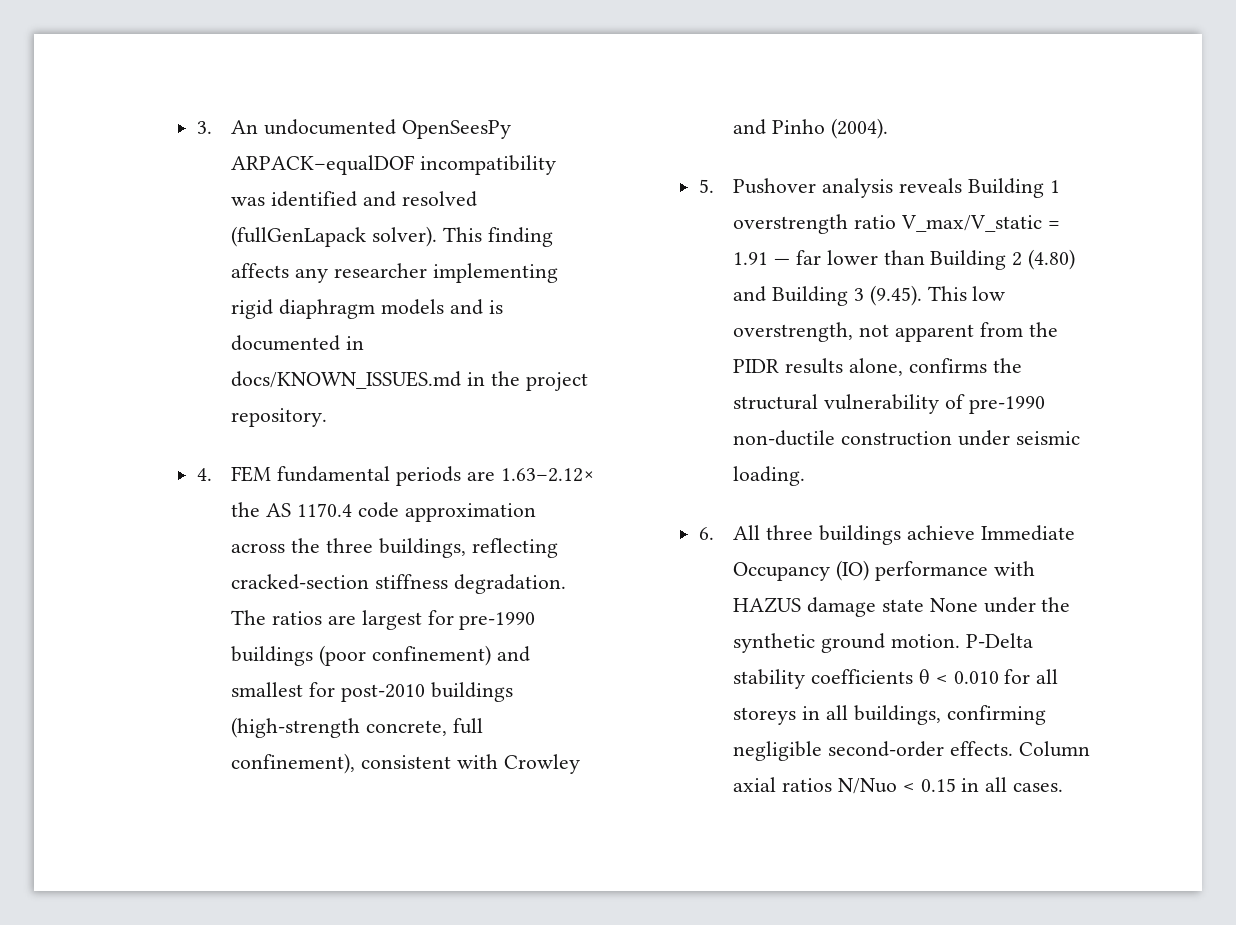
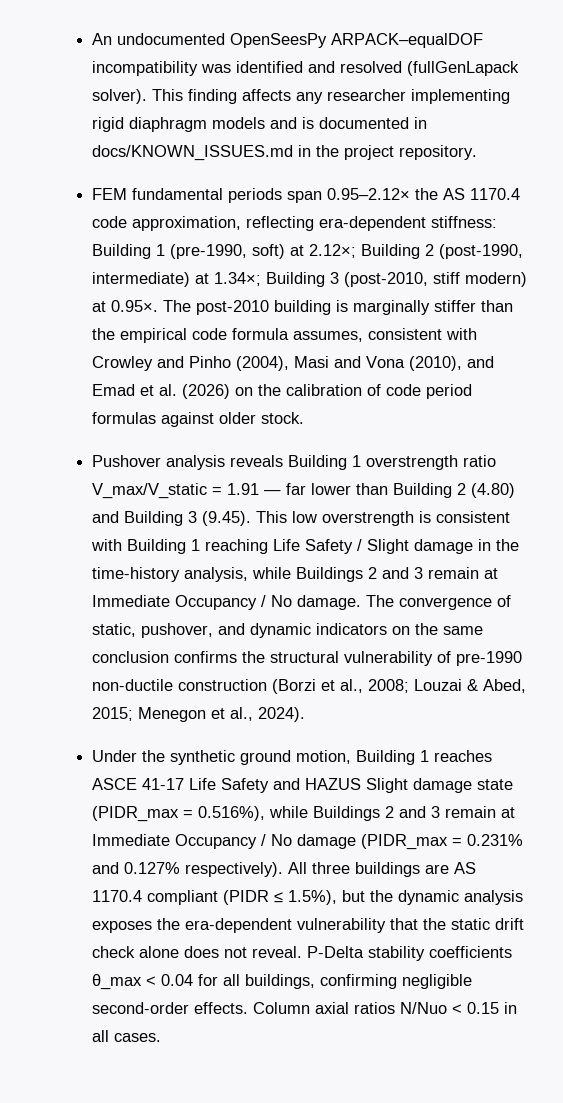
[197,121,213,134] 3. -> (91, 39) none
[197,468,213,481] 4. -> (477, 152) none
[466,468,595,482] are 1.63–2.12× -> [286,188,410,203] span 0.95–2.12×
[404,503,536,522] [231,538,558,558] [231,574,566,594] [231,610,536,630] [231,645,530,666] [231,682,513,702] [231,717,483,738] [231,753,356,774] approximation across the three buildings, reflecting cracked-section stiffness degradation. The ratios are largest for pre-1990 buildings (poor confinement) and smallest for post-2010 buildings (high-strength concrete, full confinement), -> [131,216,497,231] [91,244,523,259] [91,272,527,287] [91,300,513,315] [91,328,363,343] approximation, reflecting era-dependent stiffness: Building 1 (pre-1990, soft) at 2.12×; Building 2 (post-1990, intermediate) at 1.34×; Building 3 (post-2010, stiff modern) at 0.95×. The post-2010 building is marginally stiffer than the empirical code formula assumes,
[830,118,888,139] [699,179,715,193] (2004). // 5. -> [235,356,494,371] [91,384,472,399] [91,412,304,427] (2004), Masi and Vona (2010), and Emad et al. (2026) on the calibration of code period formulas against older stock. //
[733,322,1058,342] [733,358,903,376] overstrength, not apparent from the PIDR results alone, -> [321,511,510,526] [90,539,519,554] [91,567,498,582] [91,595,511,610] [91,623,483,638] [91,651,169,663] overstrength is consistent with Building 1 reaching Life Safety / Slight damage in the time-history analysis, while Buildings 2 and 3 remain at Immediate Occupancy / No damage. The convergence of static, pushover, and dynamic indicators on the same conclusion
[957,430,1080,446] [733,466,806,486] [699,525,1075,545] [733,560,1035,581] [733,597,1071,617] [733,633,1033,653] [733,669,1059,689] [733,706,821,725] under seismic loading. // 6. All three buildings achieve Immediate Occupancy (IO) performance with HAZUS damage state None under the synthetic ground motion. P-Delta stability coefficients θ < 0.010 for all storeys in -> [271,679,526,694] [91,707,305,722] [91,750,492,765] [91,778,513,793] [91,806,515,822] [91,834,523,850] [91,862,476,877] [91,890,523,905] [91,918,524,933] [91,946,512,961] [91,974,218,990] (Borzi et al., 2008; Louzai & Abed, 2015; Menegon et al., 2024). // Under the synthetic ground motion, Building 1 reaches ASCE 41-17 Life Safety and HAZUS Slight damage state (PIDR_max = 0.516%), while Buildings 2 and 3 remain at Immediate Occupancy / No damage (PIDR_max = 0.231% and 0.127% respectively). All three buildings are AS 1170.4 compliant (PIDR ≤ 1.5%), but the dynamic analysis exposes the era-dependent vulnerability that the static drift check alone does not reveal. P-Delta stability coefficients θ_max < 0.04 for

